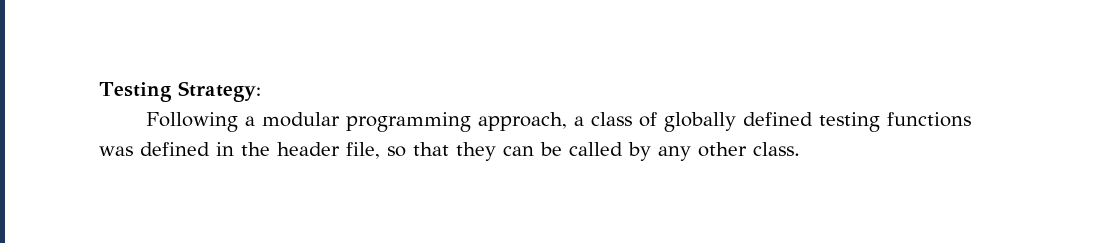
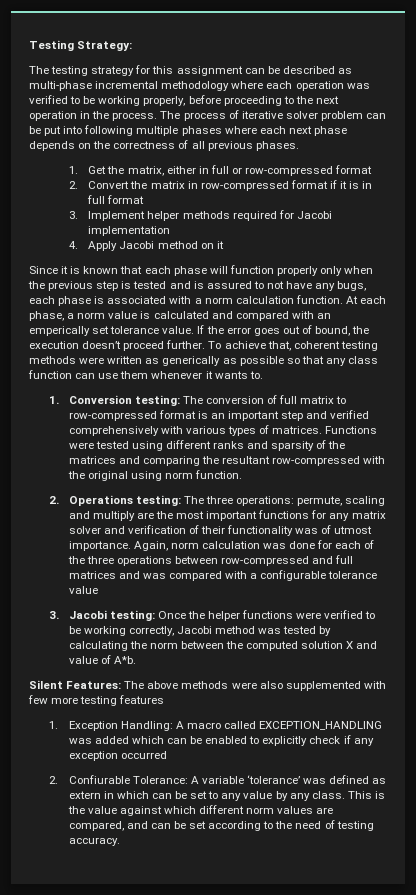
[146,112,972,132] [99,142,800,161] Following a modular programming approach, a class of globally defined testing functions was defined in the header file, so that they can be called by any other class. -> [29,65,352,76] [29,81,370,91] [29,95,339,106] [29,110,387,121] [29,125,347,136] [29,140,299,151] [68,165,373,176] [68,180,373,191] [87,195,145,204] [68,210,332,221] [88,226,171,236] [68,241,224,251] [29,265,374,276] [28,281,367,291] [29,295,387,306] [29,311,331,321] [29,325,370,336] [29,340,378,351] [29,356,379,366] [28,370,263,379] [48,395,347,406] [68,410,370,421] [68,425,378,436] [68,440,346,451] [68,456,386,466] [67,470,242,481] [48,495,386,506] [68,510,386,521] [68,525,373,536] [68,540,375,551] [67,555,354,566] [68,570,378,581] [68,586,98,594] [48,610,376,621] [68,626,332,636] [68,641,378,651] [68,655,136,664] [29,680,386,691] [28,695,165,706] [48,721,383,731] [68,735,374,746] [68,751,167,761] [48,775,387,784] [68,791,385,801] [67,805,334,816] [68,820,374,831] [68,837,120,846] The testing strategy for this assignment can be described as multi-phase incremental methodology where each operation was verified to be working properly, before proceeding to the next operation in the process. The process of iterative solver problem can be put into following multiple phases where each next phase depends on the correctness of all previous phases. // 1. Get the matrix, either in full or row-compressed format // 2. Convert the matrix in row-compressed format if it is in full format // 3. Implement helper methods required for Jacobi implementation // 4. Apply Jacobi method on it // Since it is known that each phase will function properly only when the previous step is tested and is assured to not have any bugs, each phase is associated with a norm calculation function. At each phase, a norm value is calculated and compared with an emperically set tolerance value. If the error goes out of bound, the execution doesn’t proceed further. To achieve that, coherent testing methods were written as generically as possible so that any class function can use them whenever it wants to. // 1. Conversion testing: The conversion of full matrix to row-compressed format is an important step and verified comprehensively with various types of matrices. Functions were tested using different ranks and sparsity of the matrices and comparing the resultant row-compressed with the original using norm function. // 2. Operations testing: The three operations: permute, scaling and multiply are the most important functions for any matrix solver and verification of their functionality was of utmost importance. Again, norm calculation was done for each of the three operations between row-compressed and full matrices and was compared with a configurable tolerance value // 3. Jacobi testing: Once the helper functions were verified to be working correctly, Jacobi method was tested by calculating the norm between the computed solution X and value of A*b. // Silent Features: The above methods were also supplemented with few more testing features // 1. Exception Handling: A macro called EXCEPTION_HANDLING was added which can be enabled to explicitly check if any exception occurred // 2. Confiurable Tolerance: A variable ‘tolerance’ was defined as extern in which can be set to any value by any class. This is the value against which different norm values are compared, and can be set according to the need of testing accuracy.

